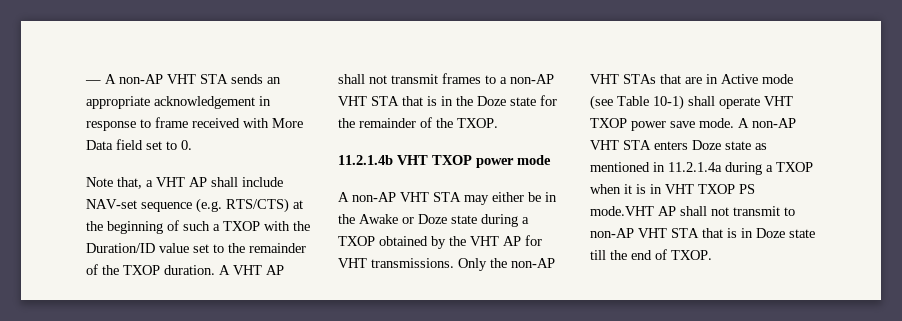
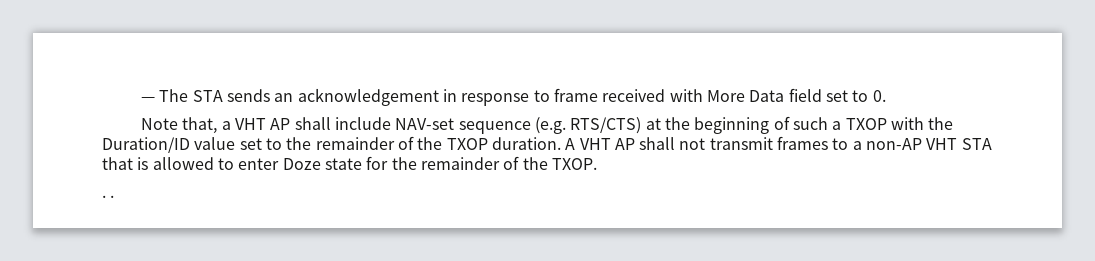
[105,74,196,84] A non-AP VHT -> [159,89,189,102] The
[86,96,150,109] appropriate -> (294, 97) none
[441,96,473,106] in the -> [152,157,280,170] allowed to enter
[338,155,551,168] [338,192,557,205] [338,214,529,227] [338,235,542,249] [338,258,555,271] [590,74,793,84] [590,95,793,110] [590,118,796,131] [590,140,767,150] [590,162,813,175] [590,184,755,194] [590,206,795,216] [590,228,815,238] [590,249,712,260] 11.2.1.4b VHT TXOP power mode // A non-AP VHT STA may either be in the Awake or Doze state during a TXOP obtained by the VHT AP for VHT transmissions. Only the non-AP VHT STAs that are in Active mode (see Table 10-1) shall operate VHT TXOP power save mode. A non-AP VHT STA enters Doze state as mentioned in 11.2.1.4a during a TXOP when it is in VHT TXOP PS mode.VHT AP shall not transmit to non-AP VHT STA that is in Doze state till the end of TXOP. -> [102,195,115,198] . .

